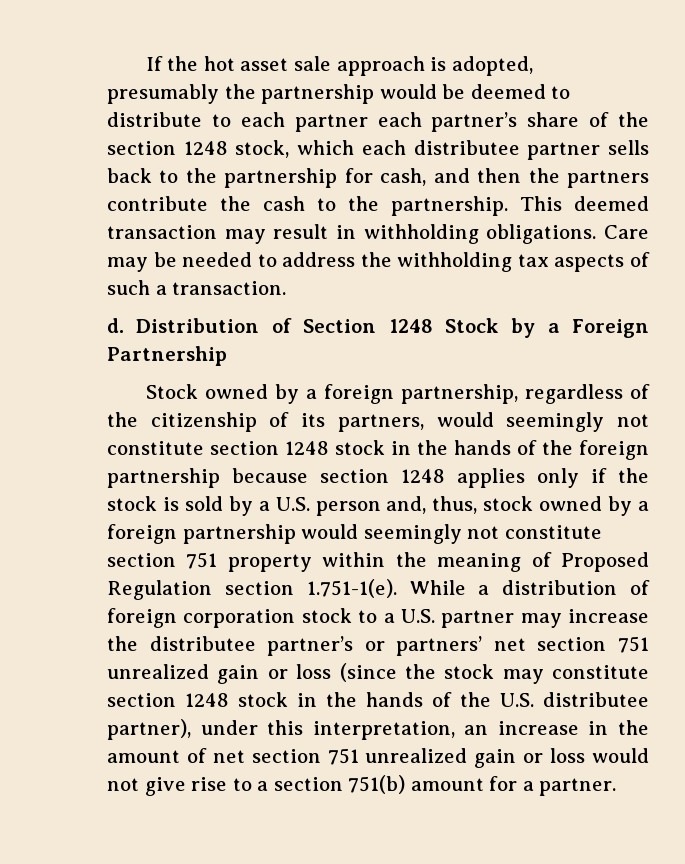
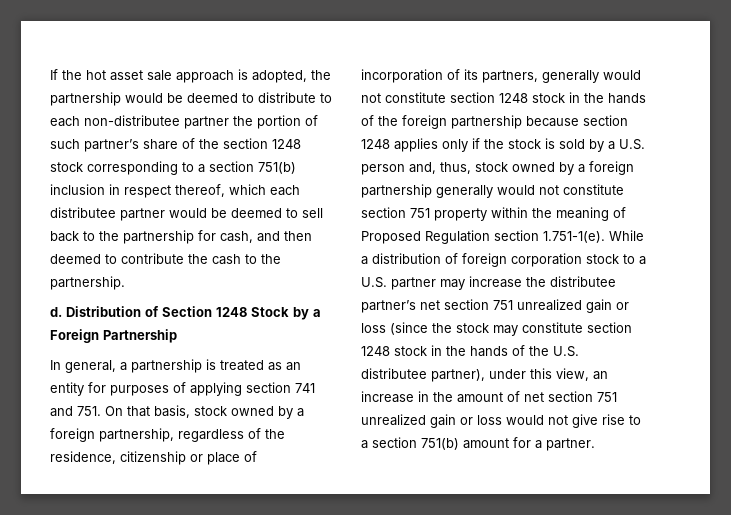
[107,84,219,104] presumably -> (307, 76) none
[294,112,422,132] partner each -> [84,115,318,129] [50,139,80,149] non-distributee partner the portion of such
[235,140,649,160] stock, which each distributee partner sells -> [50,161,296,175] [50,184,300,198] [50,207,323,221] stock corresponding to a section 751(b) inclusion in respect thereof, which each distributee partner would be deemed to sell
[528,168,650,188] the partners -> [50,254,117,264] deemed to
[520,196,649,211] [107,224,649,244] [107,252,650,272] [107,280,287,295] This deemed transaction may result in withholding obligations. Care may be needed to address the withholding tax aspects of such a transaction. -> (125, 283) none
[145,384,198,399] Stock -> [50,359,301,373] [50,382,315,396] [50,405,227,418] In general, a partnership is treated as an entity for purposes of applying section 741 and 751. On that basis, stock
[150,412,257,432] citizenship -> [50,451,257,465] [361,69,443,83] residence, citizenship or place of incorporation
[436,412,605,432] would seemingly -> [542,70,641,83] generally would
[301,524,462,544] would seemingly -> [436,185,535,198] generally would
[364,636,483,656] or partners’ -> (416, 306) none
[312,721,455,740] interpretation, -> [556,368,589,381] view,

